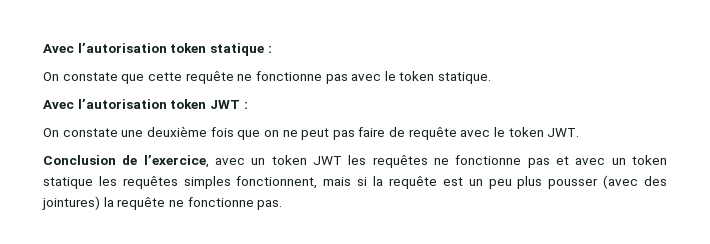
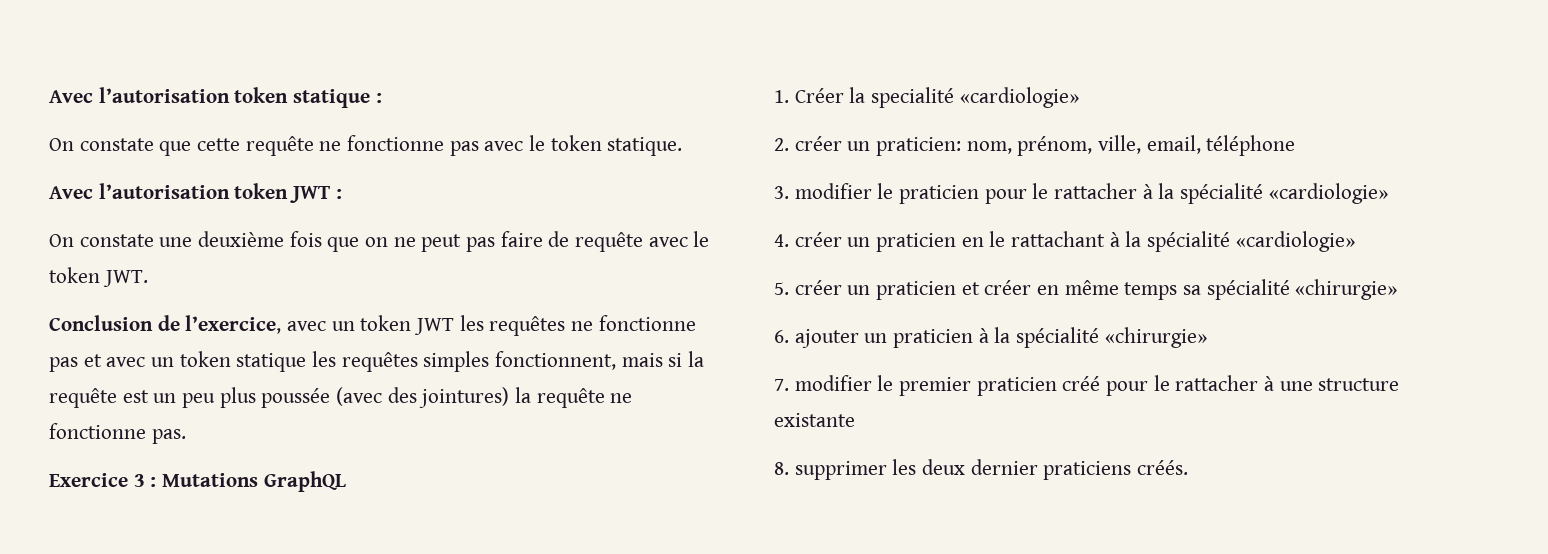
[548,178,599,189] pousser -> [261,388,331,408] poussée
(283, 205) none -> [49,471,346,492] [774,87,1079,108] [774,135,1296,156] [774,183,1388,204] [774,231,1355,252] [774,279,1398,300] [774,327,1207,348] [774,375,1400,396] [774,413,855,427] [774,459,1189,480] // Exercice 3 : Mutations GraphQL // 1. Créer la specialité «cardiologie» // 2. créer un praticien: nom, prénom, ville, email, téléphone // 3. modifier le praticien pour le rattacher à la spécialité «cardiologie» // 4. créer un praticien en le rattachant à la spécialité «cardiologie» // 5. créer un praticien et créer en même temps sa spécialité «chirurgie» // 6. ajouter un praticien à la spécialité «chirurgie» // 7. modifier le premier praticien créé pour le rattacher à une structure existante // 8. supprimer les deux dernier praticiens créés.

